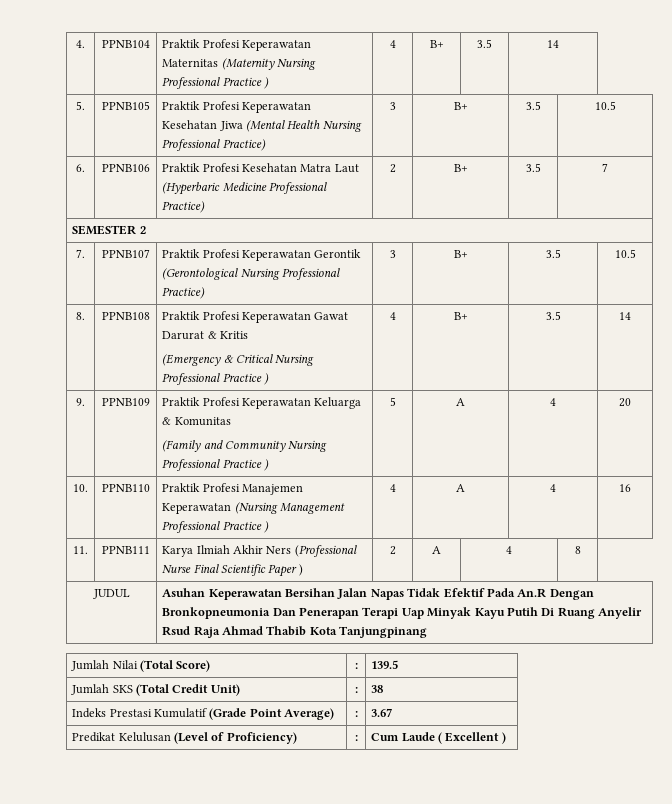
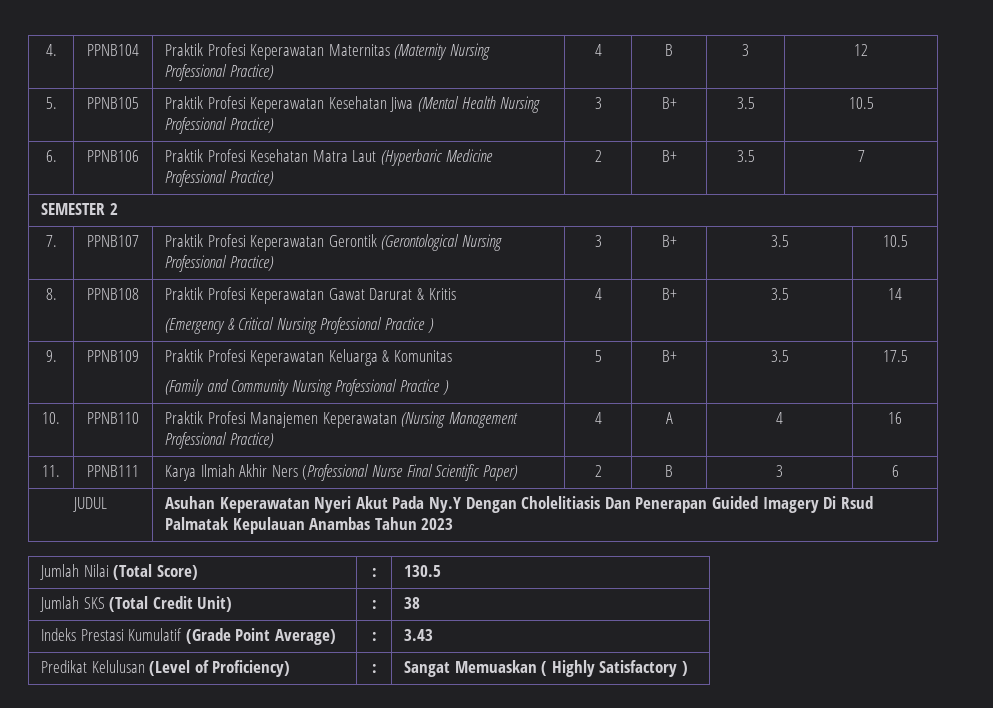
[222,77,270,89] [389,40,396,48] [429,40,444,48] [477,39,492,48] [547,40,559,48] Practice ) | 4 | B+ | 3.5 | 14 -> [229,64,274,80] [594,44,602,56] [665,44,673,56] [742,44,749,56] [854,44,868,56] Practice) | 4 | B | 3 | 12
[456,398,465,406] [550,398,556,406] [619,398,631,407] A | 4 | 20 -> [661,350,677,362] [770,350,789,362] [882,350,908,362] B+ | 3.5 | 17.5
[222,521,270,533] Practice ) -> [229,432,274,448] Practice)
[268,564,303,577] [389,546,396,555] [432,546,441,554] [506,546,512,554] [574,546,581,554] Paper ) | 2 | A | 4 | 8 -> [482,465,518,481] [594,465,602,477] [665,465,673,477] [776,465,783,477] [891,465,899,477] Paper) | 2 | B | 3 | 6
[285,588,594,600] [162,607,643,619] [162,626,428,638] Bersihan Jalan Napas Tidak Efektif Pada An.R Dengan Bronkopneumonia Dan Penerapan Terapi Uap Minyak Kayu Putih Di Ruang Anyelir Rsud Raja Ahmad Thabib Kota Tanjungpinang -> [314,496,873,513] [165,517,454,534] Nyeri Akut Pada Ny.Y Dengan Cholelitiasis Dan Penerapan Guided Imagery Di Rsud Palmatak Kepulauan Anambas Tahun 2023
[371,660,399,669] 139.5 -> [404,565,442,577] 130.5
[371,708,393,717] 3.67 -> [404,629,434,641] 3.43
[371,732,500,744] Cum Laude ( Excellent -> [404,660,678,677] Sangat Memuaskan ( Highly Satisfactory

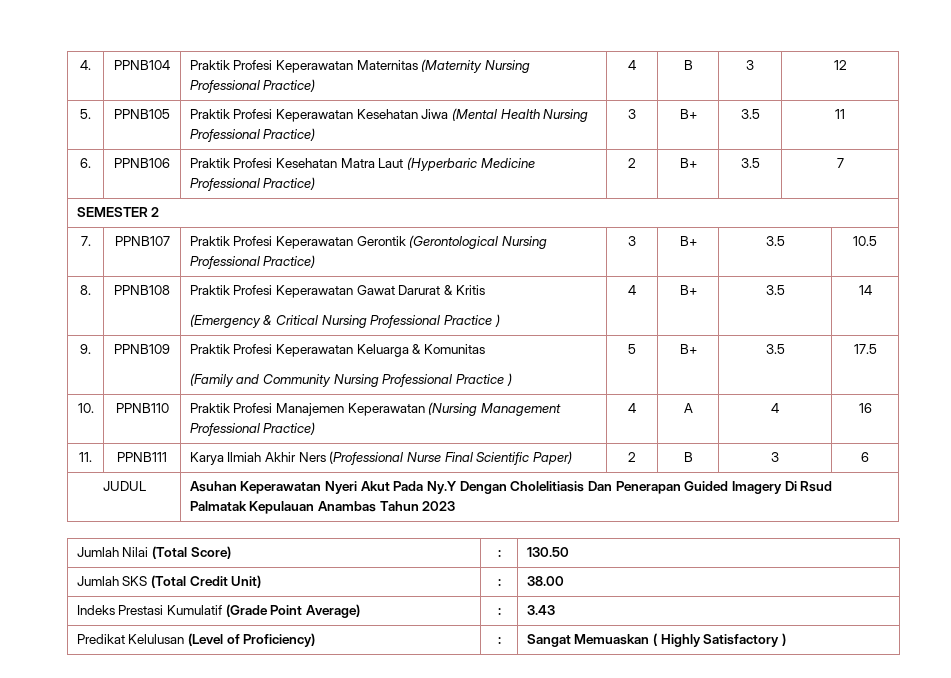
[848,97,874,109] 10.5 -> [835,109,845,119] 11
[404,565,442,577] 130.5 -> [526,547,569,557] 130.50
[404,597,421,609] 38 -> [526,576,564,586] 38.00

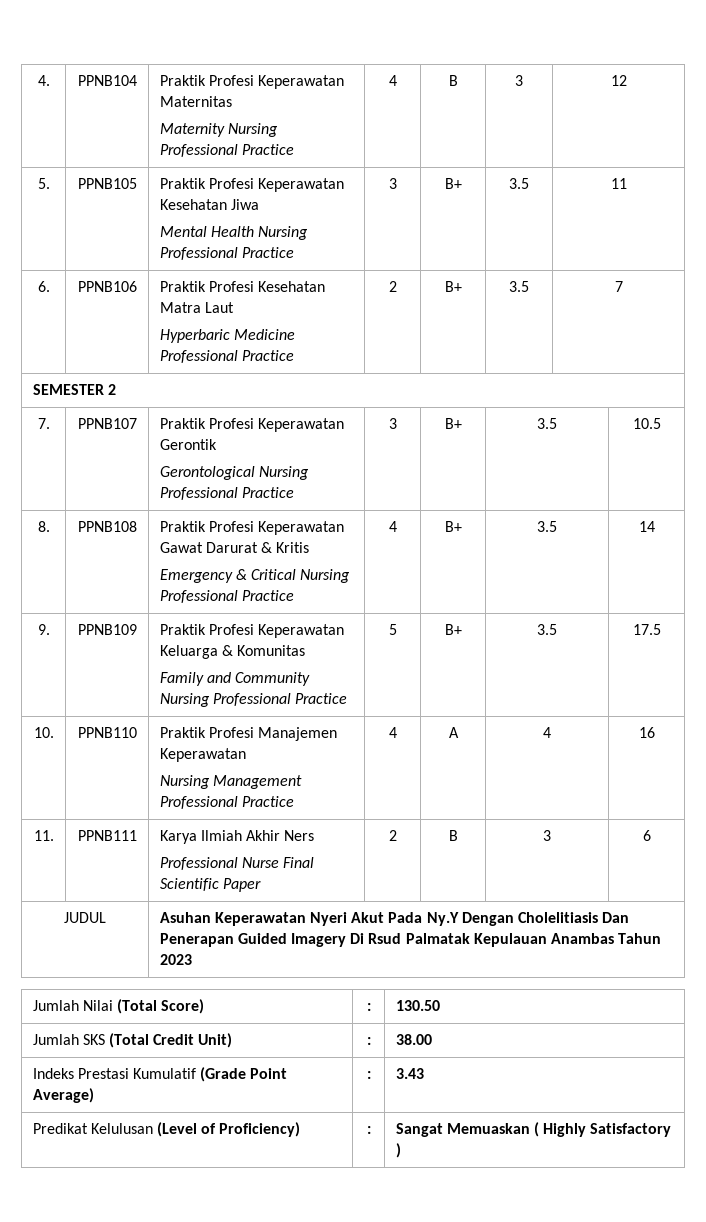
[421,59,531,73] [189,79,316,93] (Maternity Nursing Professional Practice) -> [159,123,278,137] [159,144,294,157] // Maternity Nursing Professional Practice
[452,108,498,121] (Mental -> [159,226,207,237] // Mental
[263,128,316,141] Practice) -> [241,247,294,258] Practice
[407,157,478,171] (Hyperbaric -> [159,329,230,343] // Hyperbaric
[263,177,316,190] Practice) -> [241,350,294,361] Practice
[409,235,548,249] [189,255,316,269] (Gerontological Nursing Professional Practice) -> [159,466,309,480] [159,487,294,500] // Gerontological Nursing Professional Practice
[189,314,261,328] (Emergency -> [159,569,233,583] Emergency
[494,314,500,327] ) -> (294, 595) none
[189,373,234,387] (Family -> [159,672,204,686] Family
[506,373,512,386] ) -> (348, 698) none
[428,402,478,416] (Nursing -> [159,775,210,789] // Nursing
[263,422,316,435] Practice) -> [241,796,294,807] Practice
[329,451,404,465] (Professional -> [159,857,238,870] // Professional
[532,451,572,465] Paper) -> [222,878,261,892] Paper

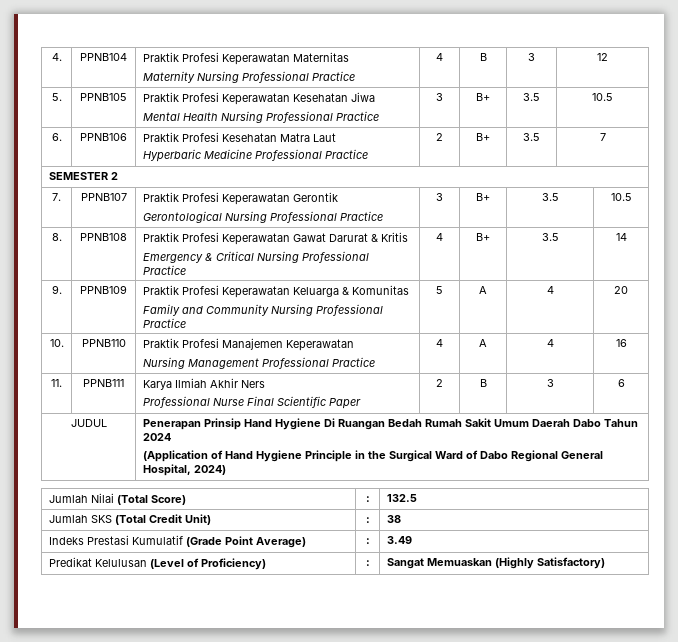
[610,178,627,189] 11 -> [592,93,613,101] 10.5
[444,624,462,635] [537,624,557,635] [632,624,661,635] B+ | 3.5 | 17.5 -> [479,286,487,294] [546,286,554,294] [614,286,628,294] A | 4 | 20
[159,912,630,926] [159,933,662,947] [159,954,192,965] Asuhan Keperawatan Nyeri Akut Pada Ny.Y Dengan Cholelitiasis Dan Penerapan Guided Imagery Di Rsud Palmatak Kepulauan Anambas Tahun 2023 -> [142,418,638,430] [142,433,171,441] [142,450,603,462] [142,464,226,476] Penerapan Prinsip Hand Hygiene Di Ruangan Bedah Rumah Sakit Umum Daerah Dabo Tahun 2024 // (Application of Hand Hygiene Principle in the Surgical Ward of Dabo Regional General Hospital, 2024)
[395,1000,440,1011] 130.50 -> [386,494,417,502] 132.5
[395,1034,432,1045] 38.00 -> [386,515,401,523] 38
[395,1068,424,1079] 3.43 -> [386,536,412,544] 3.49
[534,1122,672,1137] [395,1143,401,1158] ( Highly Satisfactory ) -> [494,557,605,569] (Highly Satisfactory)

